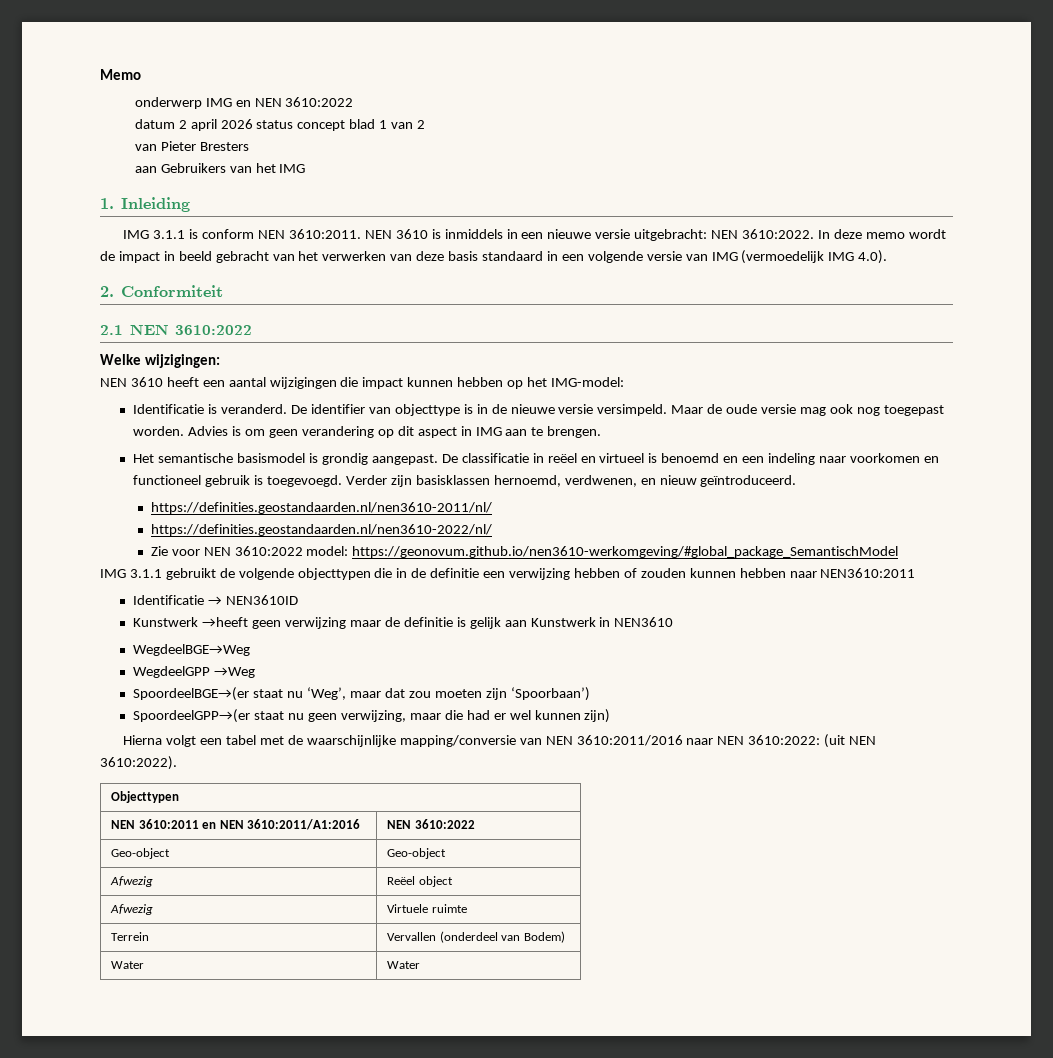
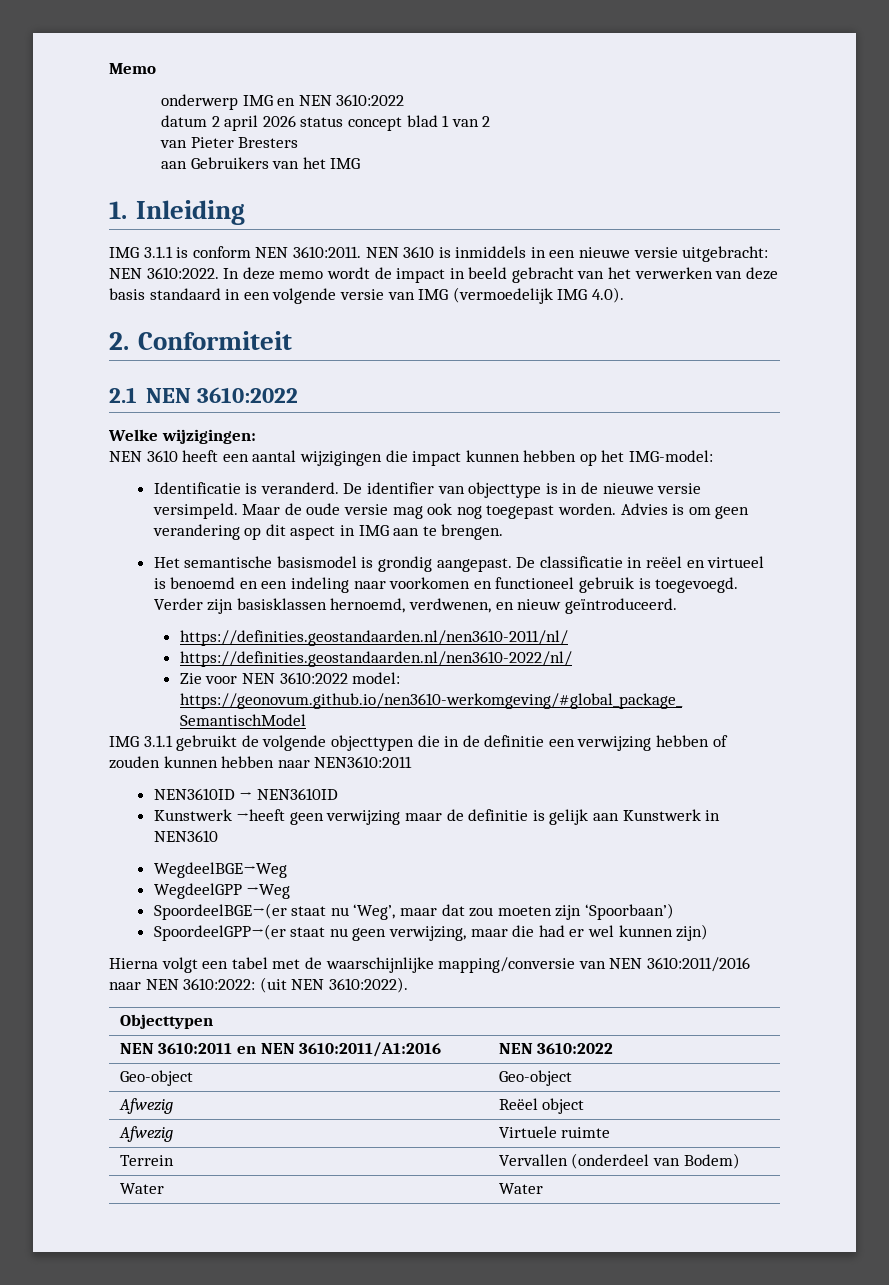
[133,595,205,605] Identificatie -> [153,788,235,800] NEN3610ID

